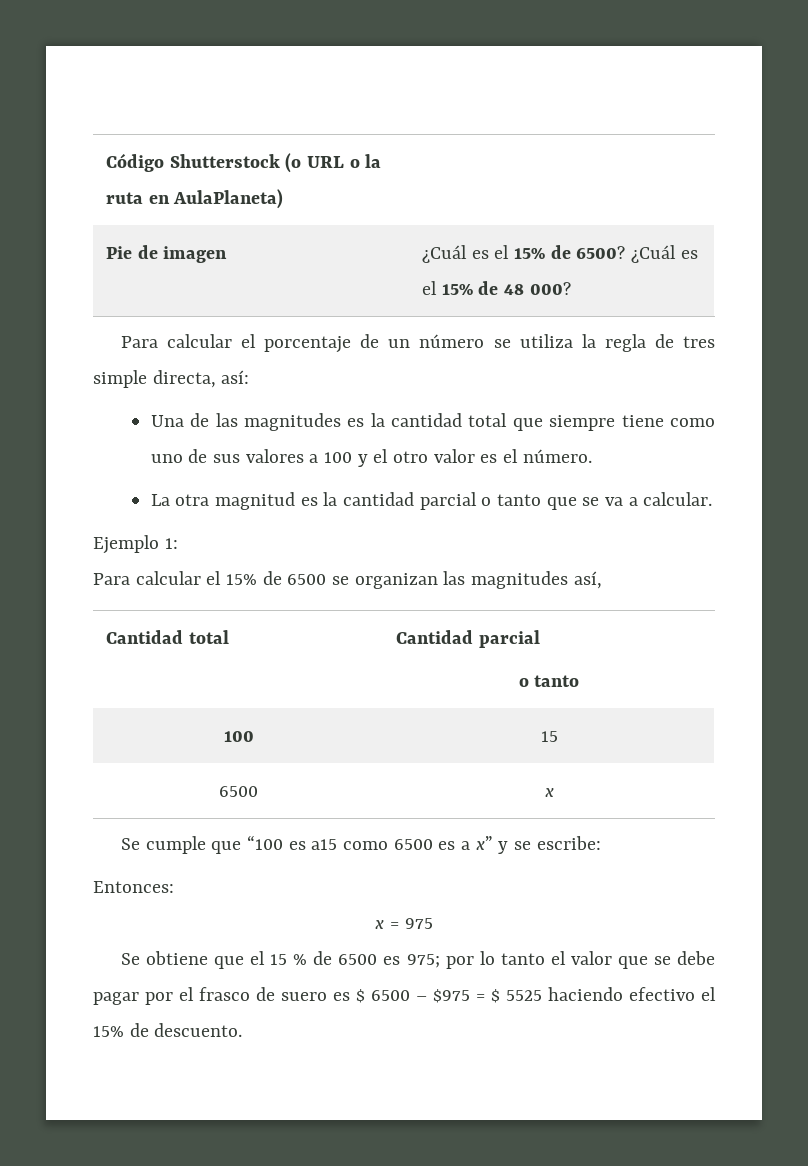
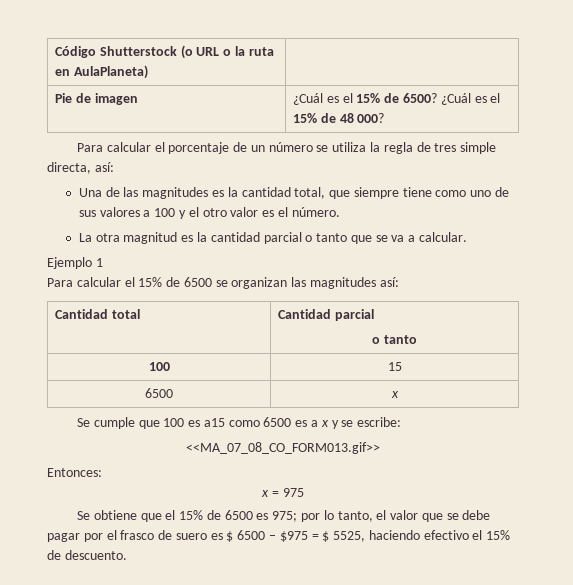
[468,413,508,427] total -> [294,187,326,199] total,
[164,538,178,549] 1: -> [95,258,103,267] 1
[573,571,602,589] así, -> [379,277,399,287] así:
[246,835,283,850] “100 -> [163,418,185,427] 100
[475,836,493,850] x” -> [320,420,329,427] x
(601, 843) none -> [186,442,380,454] // <<MA_07_08_CO_FORM013.gif>>
[270,954,308,965] 15 % -> [179,510,204,520] 15%
[500,953,545,965] tanto -> [337,511,373,522] tanto,
[506,990,542,1001] 5525 -> [333,531,366,542] 5525,

